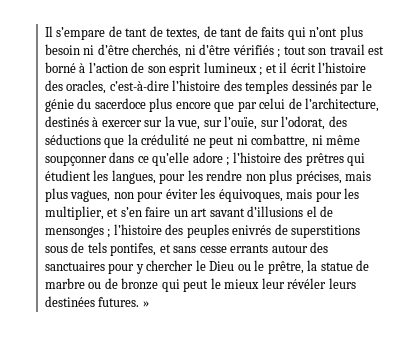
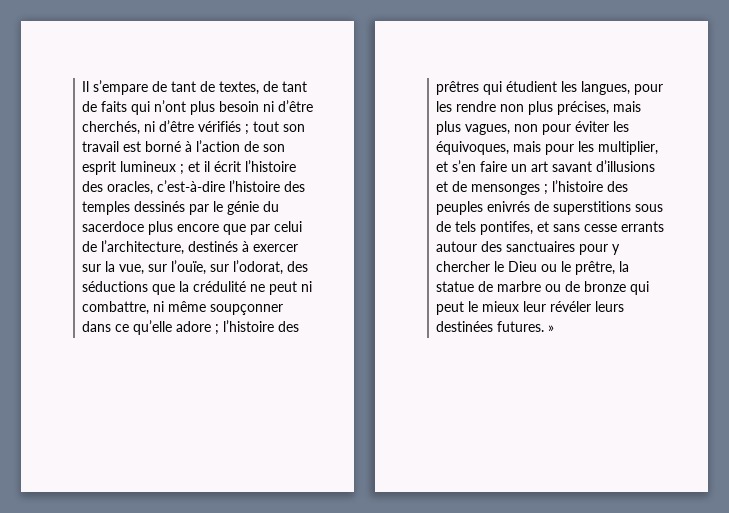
[306,206,317,217] el -> [436,181,449,192] et

